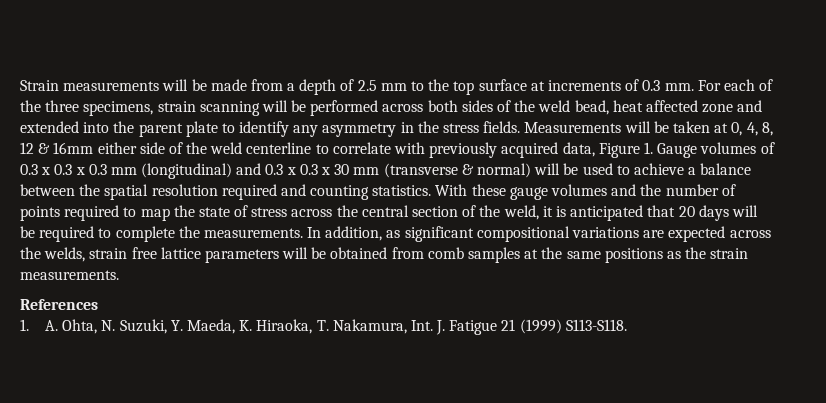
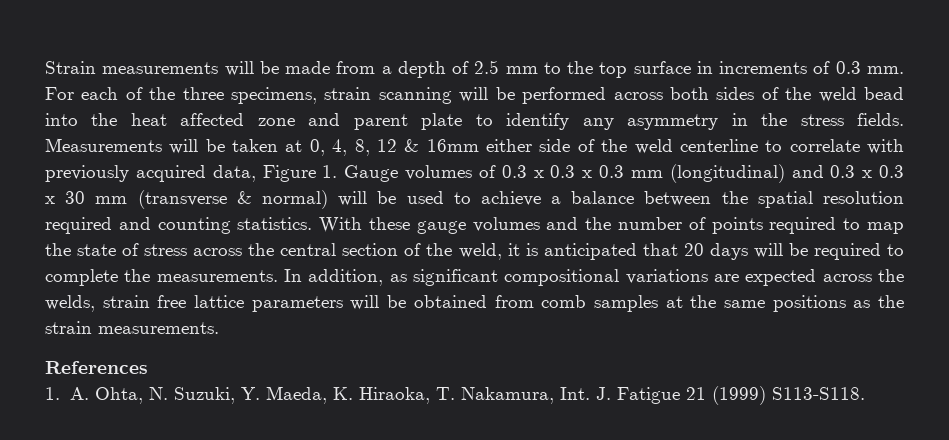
[530,81,545,91] at -> [696,61,713,74] in
[574,100,609,115] bead, -> [863,87,904,100] [45,113,118,126] bead into the
[20,121,135,133] extended into the -> (341, 119) none

